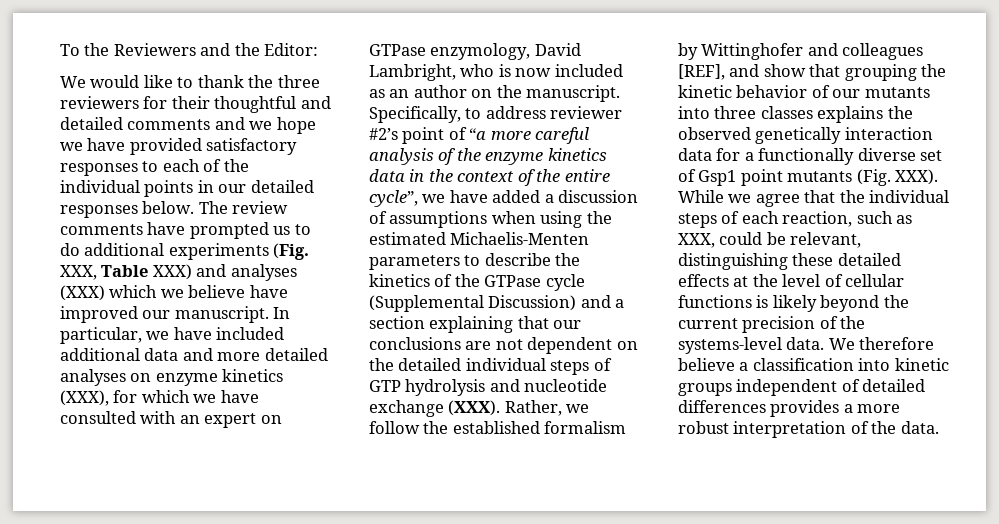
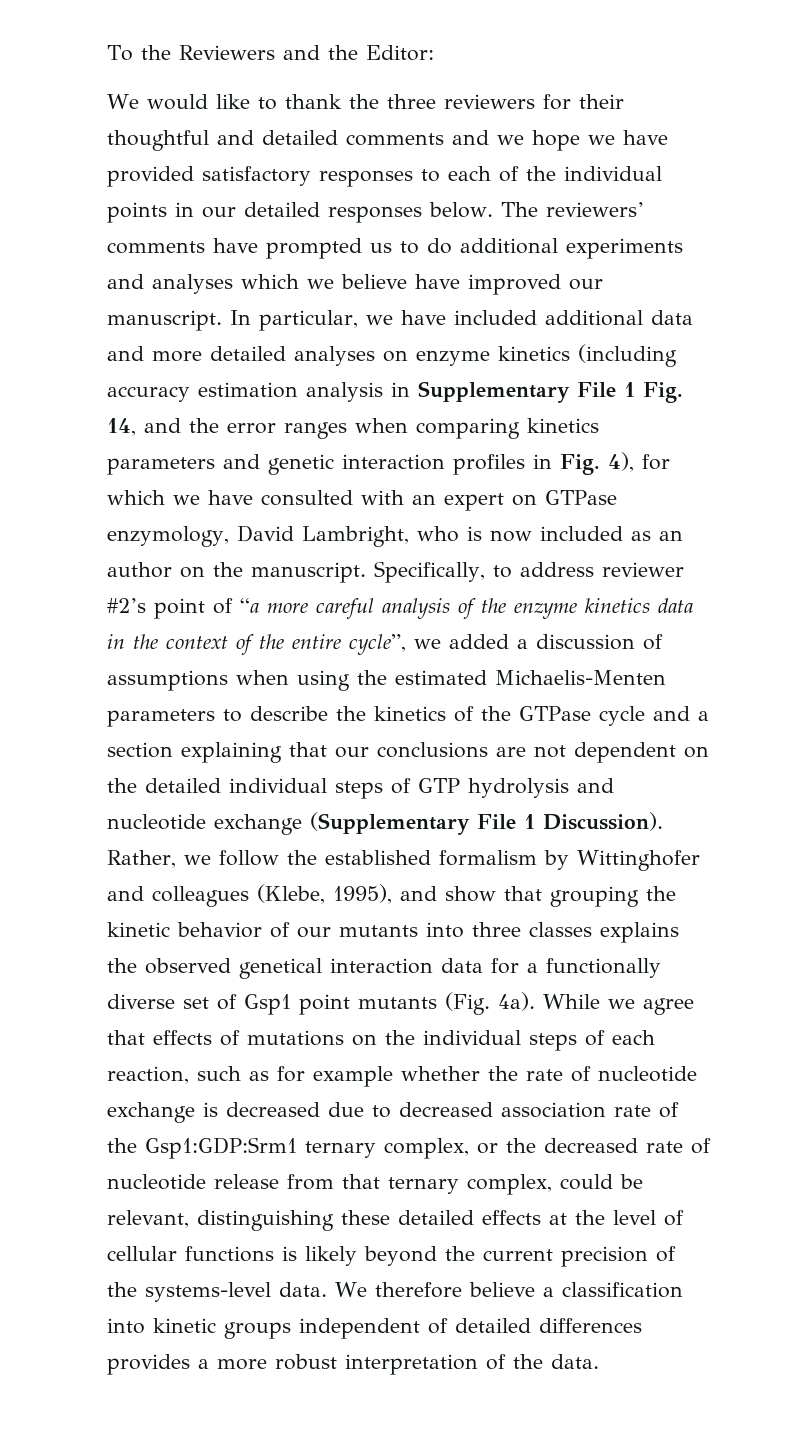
[232,201,289,214] review -> [545,202,644,217] reviewers’
[273,243,310,260] [60,264,192,280] (Fig. XXX, Table XXX) -> (683, 248) none
[60,285,105,301] (XXX) -> (233, 284) none
[60,390,109,406] (XXX), -> [578,344,677,367] [107,381,683,403] [107,418,599,439] [107,452,634,475] (including accuracy estimation analysis in Supplementary File 1 Fig. 14, and the error ranges when comparing kinetics parameters and genetic interaction profiles in Fig. 4),
[449,190,488,203] have -> (441, 644) none
[369,295,577,312] (Supplemental Discussion) -> (645, 716) none
[448,400,501,416] (XXX). -> [310,812,663,835] (Supplementary File 1 Discussion).
[678,64,725,80] [REF], -> [257,884,392,904] (Klebe, 1995),
[755,127,842,144] genetically -> [239,958,322,979] genetical
[895,169,939,185] XXX). -> [498,992,535,1011] 4a).
(836, 196) none -> [153,1030,377,1046] effects of mutations on
[678,233,715,248] XXX, -> [277,1066,697,1087] [107,1102,679,1123] [107,1137,711,1159] [107,1174,552,1195] for example whether the rate of nucleotide exchange is decreased due to decreased association rate of the Gsp1:GDP:Srm1 ternary complex, or the decreased rate of nucleotide release from that ternary complex,

